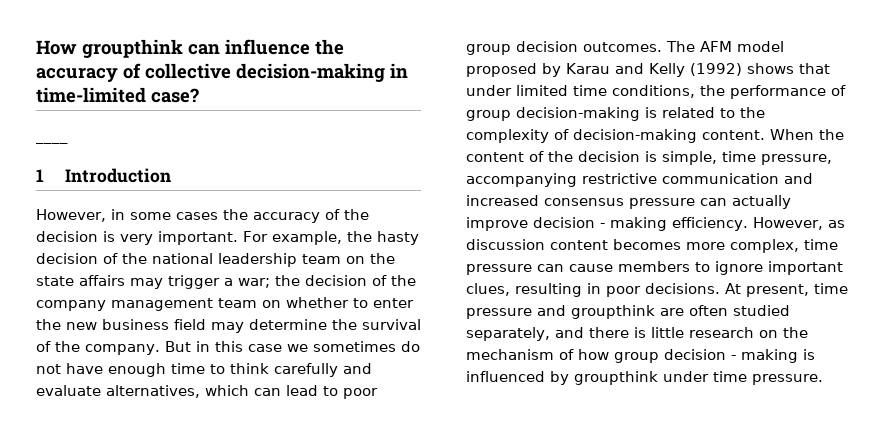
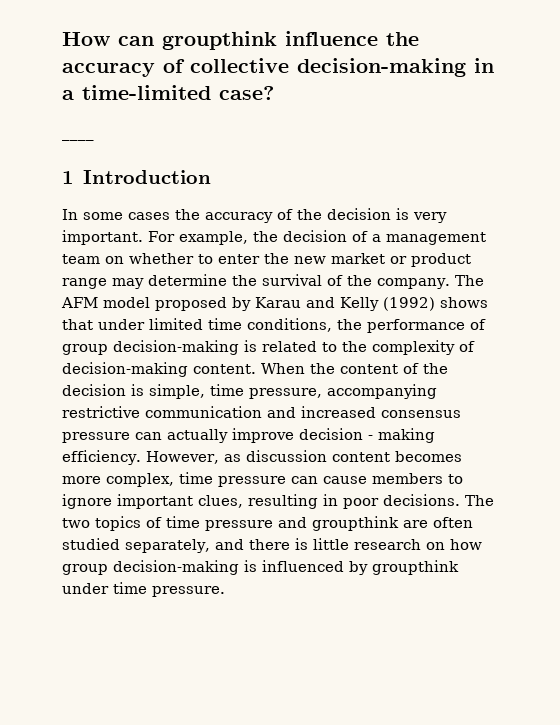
[82,39,220,58] groupthink can -> [118,31,277,50] can groupthink
(408, 70) none -> [62,90,74,100] a
[36,209,125,222] However, in -> [62,209,78,220] In
[377,231,419,245] [36,253,395,267] [36,275,416,289] [36,300,106,311] hasty decision of the national leadership team on the state affairs may trigger a war; the decision of the company -> [283,230,381,242] decision of a
[102,319,206,330] business field -> [331,253,471,267] [62,278,107,289] market or product range
[164,341,420,352] [36,363,372,377] [36,385,378,399] [466,41,662,55] But in this case we sometimes do not have enough time to think carefully and evaluate alternatives, which can lead to poor group decision outcomes. -> (450, 283) none
[725,283,809,297] At present, -> [465,495,494,506] [62,516,162,531] The two topics of
[783,327,808,338] [466,349,798,363] the mechanism of how group decision - making -> [449,539,482,550] [62,560,239,575] how group decision-making

